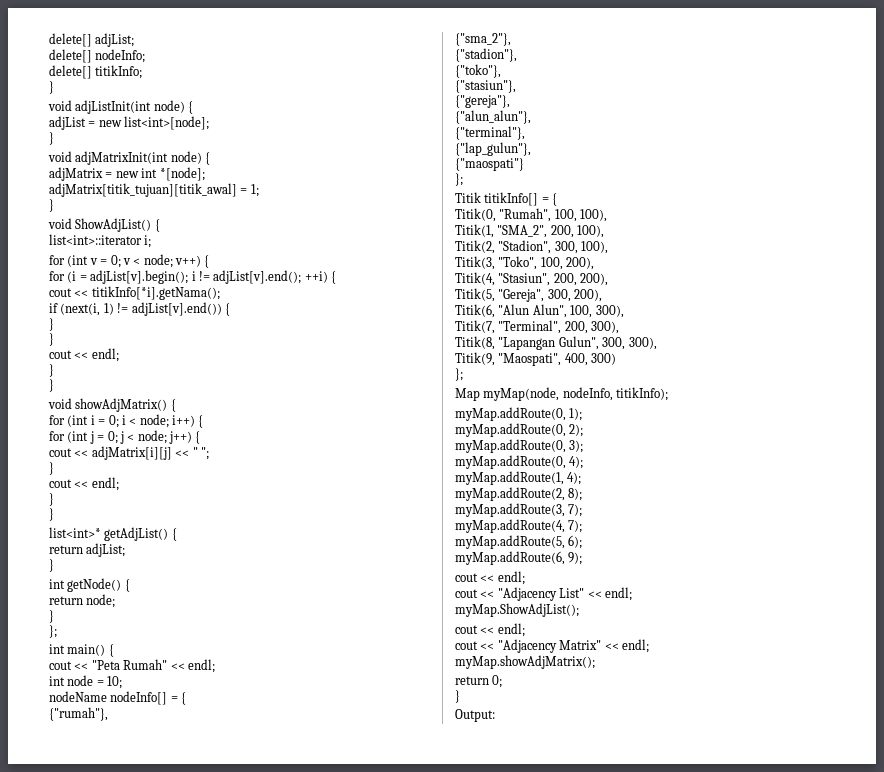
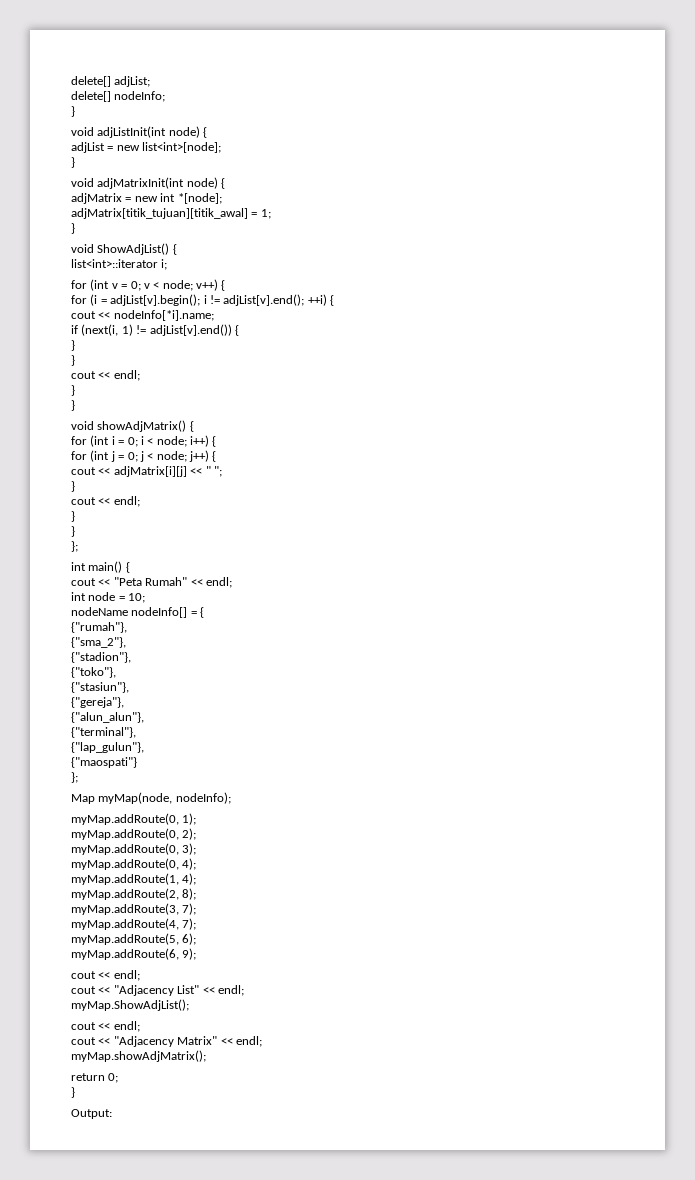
[49,65,143,79] // delete[] titikInfo; -> (166, 96) none
[91,286,220,300] titikInfo[*i].getNama(); -> [113,310,214,321] nodeInfo[*i].name;
[49,527,177,541] [49,543,126,557] [49,559,54,572] [49,578,130,592] [49,594,116,608] [49,610,54,623] // list<int>* getAdjList() { // return adjList; // } // int getNode() { // return node; // } -> (75, 531) none
[455,192,558,206] [455,208,608,222] [455,224,605,238] [455,240,609,254] [455,256,595,270] [455,272,609,286] [455,288,603,302] [455,304,624,318] [455,320,620,334] [455,336,657,350] [455,352,617,366] [455,368,463,381] // Titik titikInfo[] = { // Titik(0, "Rumah", 100, 100), // Titik(1, "SMA_2", 200, 100), // Titik(2, "Stadion", 300, 100), // Titik(3, "Toko", 100, 200), // Titik(4, "Stasiun", 200, 200), // Titik(5, "Gereja", 300, 200), // Titik(6, "Alun Alun", 100, 300), // Titik(7, "Terminal", 200, 300), // Titik(8, "Lapangan Gulun", 300, 300), // Titik(9, "Maospati", 400, 300) // }; -> (78, 777) none
[562,387,669,401] nodeInfo, titikInfo); -> [175,792,231,804] nodeInfo);

